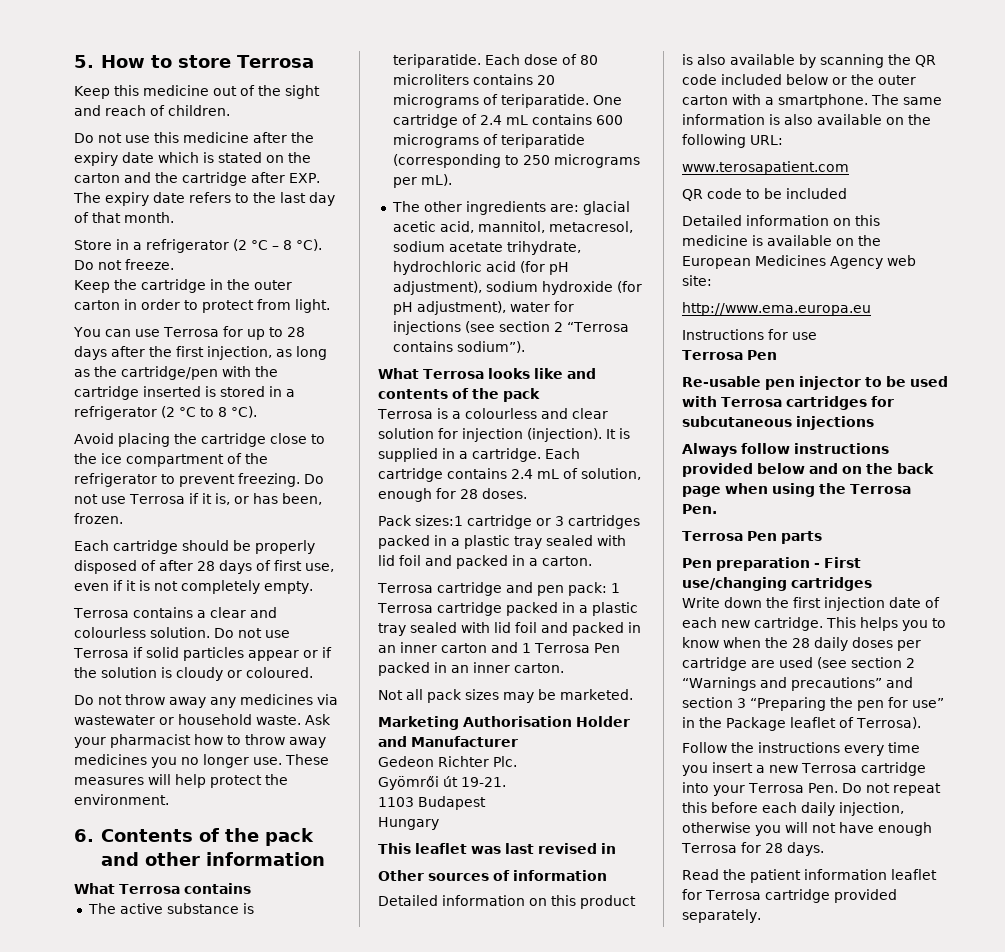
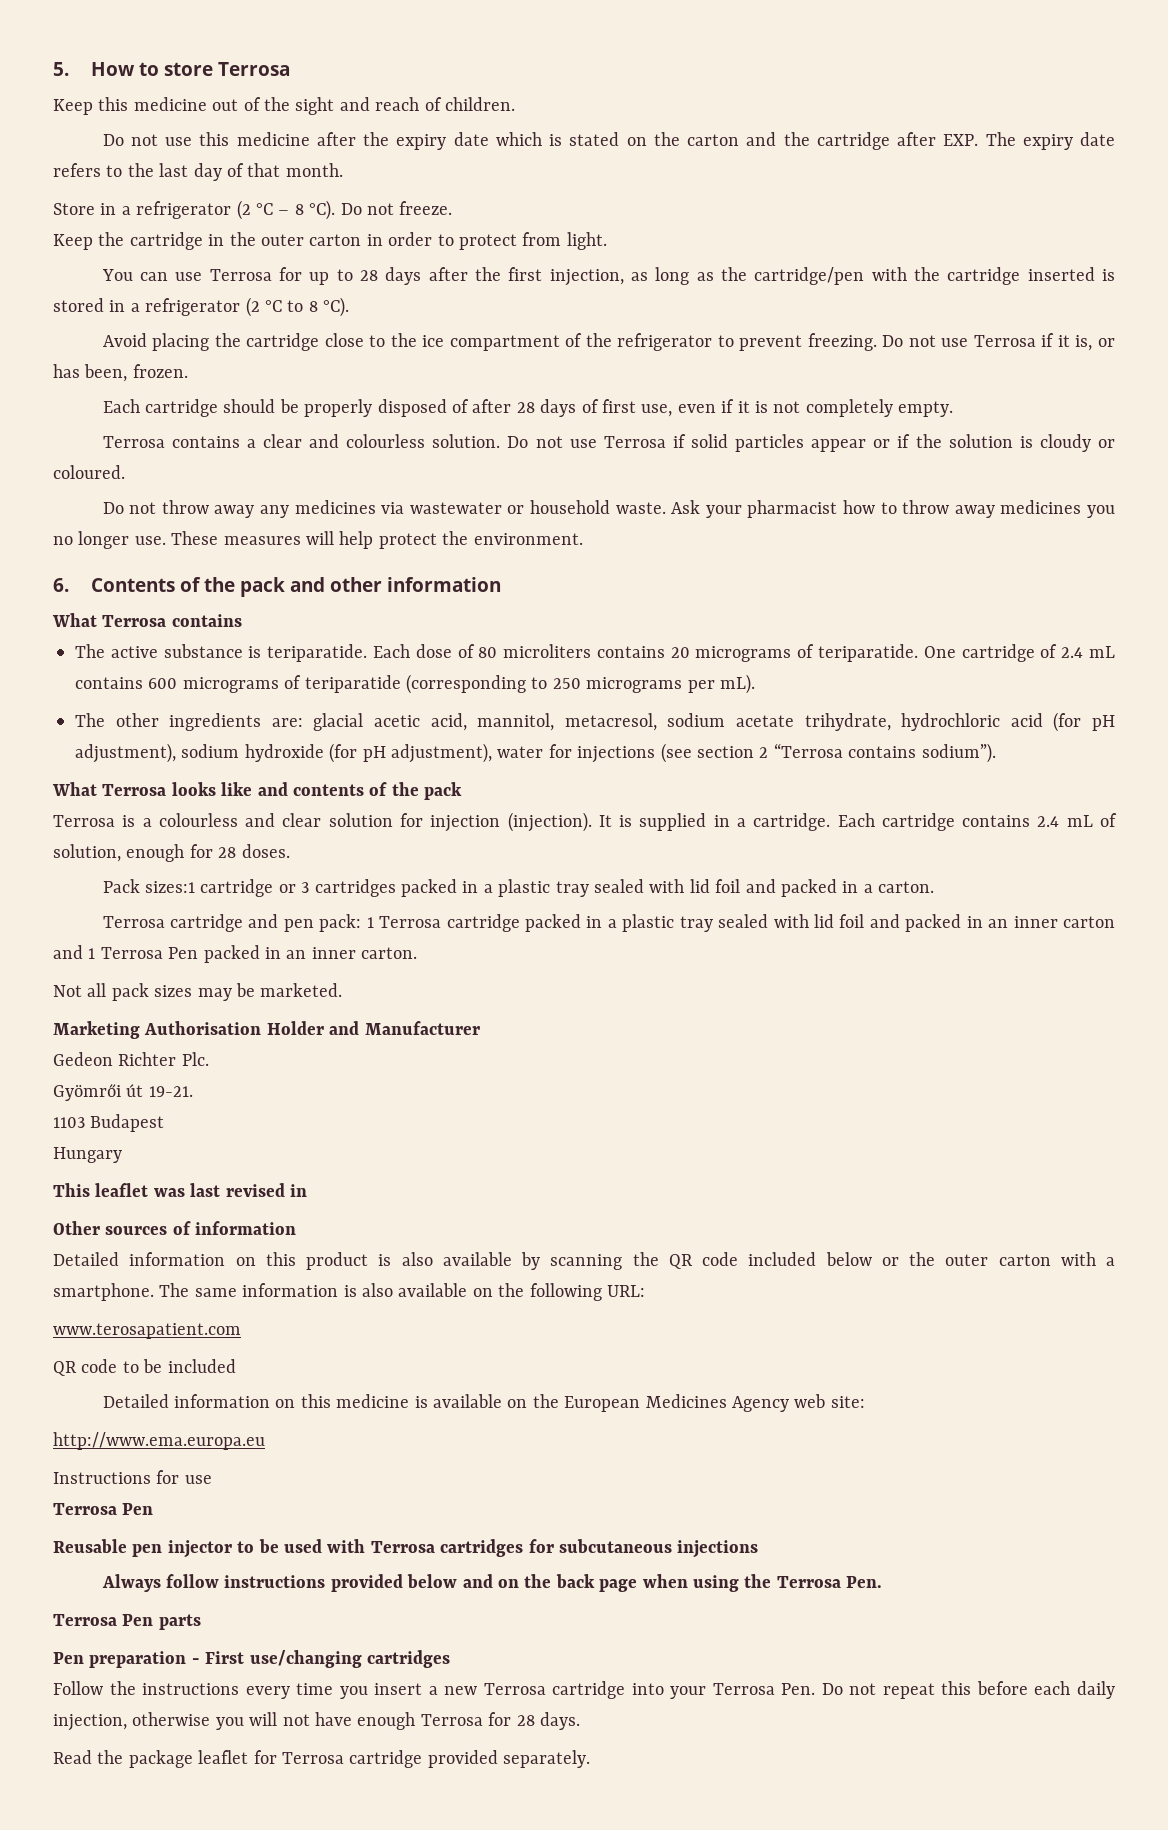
[682,376,761,387] Re-usable -> [53,1539,127,1553] Reusable
[682,597,940,611] [682,617,946,631] [682,637,921,651] [682,657,915,671] [682,677,913,691] [682,697,944,711] [682,717,921,731] // Write down the first injection date of each new cartridge. This helps you to know when the 28 daily doses per cartridge are used (see section 2 “Warnings and precautions” and section 3 “Preparing the pen for use” in the Package leaflet of Terrosa). -> (450, 1659) none
[750,869,887,883] patient information -> [128,1750,193,1768] package

